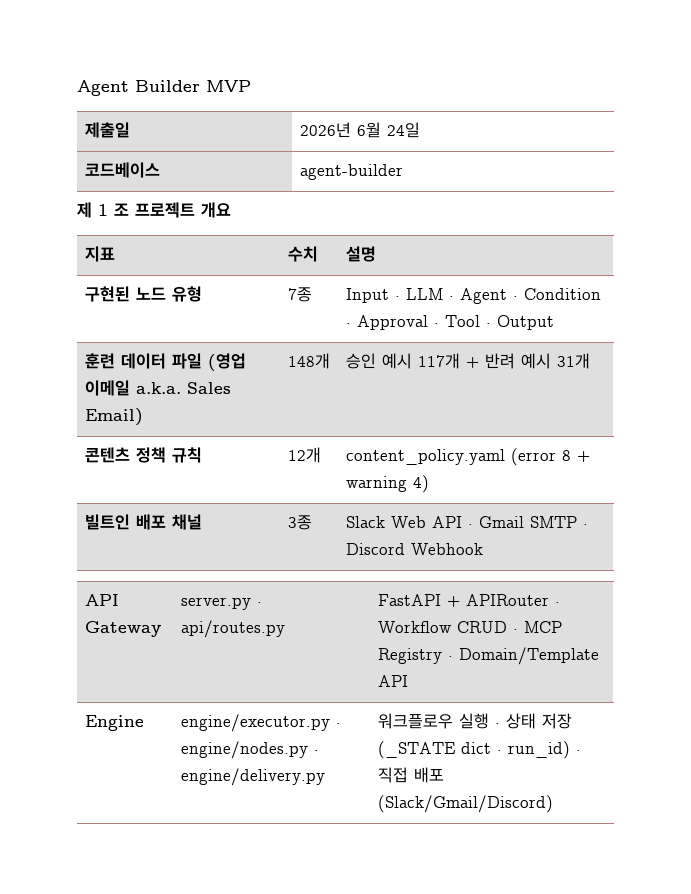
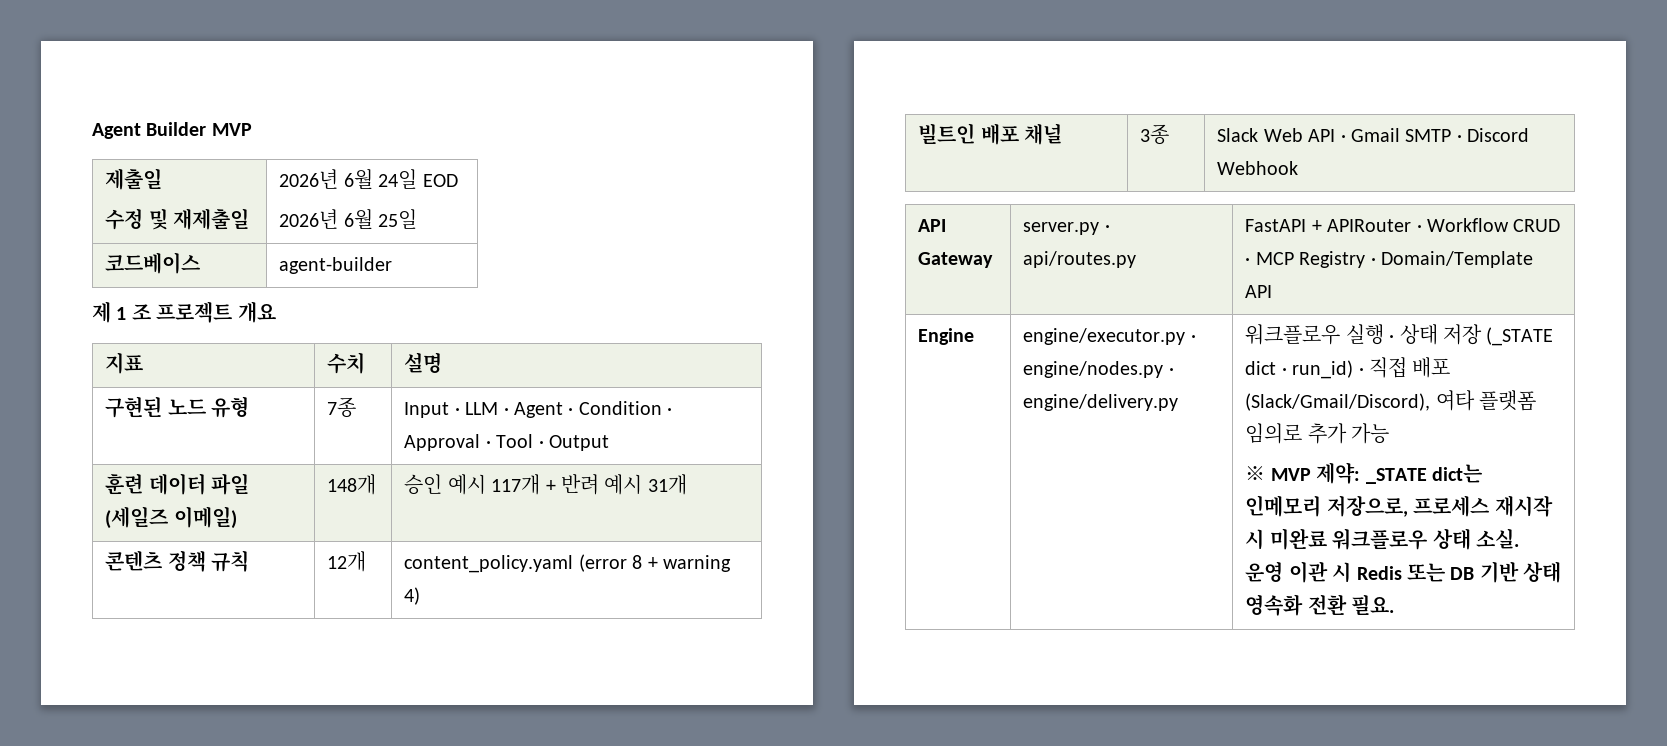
(130, 130) none -> [105,208,250,230] // 수정 및 재제출일
(420, 130) none -> [422,174,458,187] [279,208,418,229] EOD // 2026년 6월 25일
[207,353,246,371] [84,380,231,396] [84,408,143,426] (영업 이메일 a.k.a. Sales Email) -> [105,506,237,529] (세일즈 이메일)
[377,795,553,813] (Slack/Gmail/Discord) -> [1245,390,1537,411] [1245,423,1390,444] [1245,462,1483,484] [1245,495,1553,517] [1245,528,1520,550] [1245,561,1562,583] [1245,594,1395,616] (Slack/Gmail/Discord), 여타 플랫폼 임의로 추가 가능 // ※ MVP 제약: _STATE dict는 인메모리 저장으로, 프로세스 재시작 시 미완료 워크플로우 상태 소실. 운영 이관 시 Redis 또는 DB 기반 상태 영속화 전환 필요.

